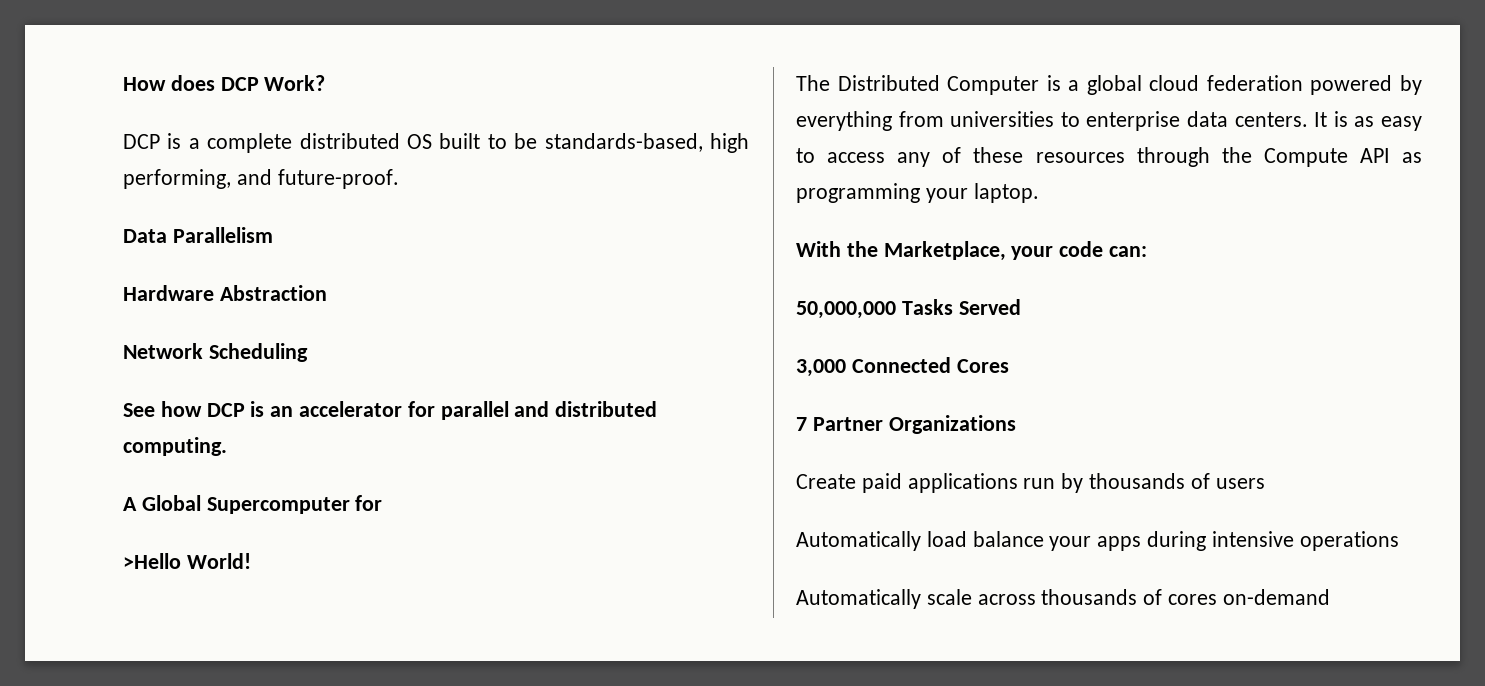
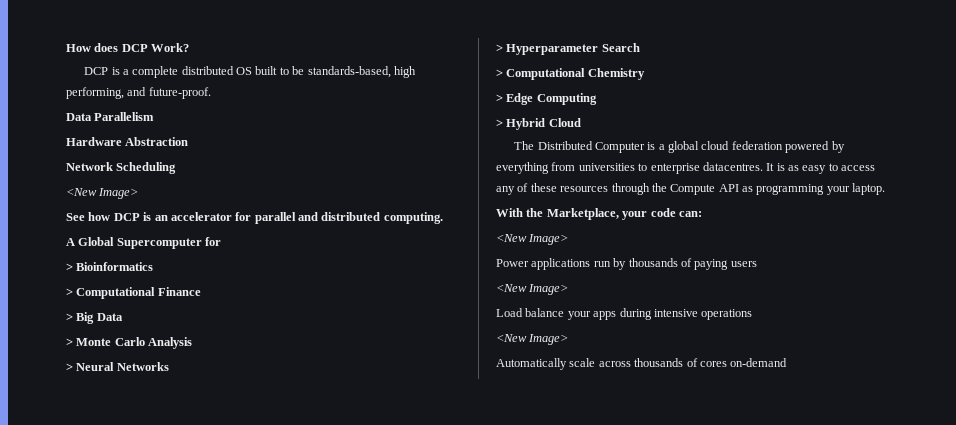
(308, 352) none -> [66,188,139,199] // <New Image>
[123,553,251,569] >Hello World! -> [66,262,154,271] [66,287,201,299] [66,312,123,324] [66,337,193,349] [66,362,169,371] [496,43,640,55] [496,68,645,80] [496,93,597,105] [496,118,581,130] > Bioinformatics // > Computational Finance // > Big Data // > Monte Carlo Analysis // > Neural Networks // > Hyperparameter Search // > Computational Chemistry // > Edge Computing // > Hybrid Cloud
[1187,111,1308,127] data centers. -> [702,162,763,171] datacentres.
[796,299,1021,319] [796,357,1009,377] [796,415,1016,434] [796,473,902,493] 50,000,000 Tasks Served // 3,000 Connected Cores // 7 Partner Organizations // Create paid -> [496,234,569,245] [496,259,529,267] <New Image> // Power
(1210, 481) none -> [694,259,729,270] paying
[796,531,967,551] Automatically load -> [496,284,569,295] [496,308,523,317] <New Image> // Load
(1399, 541) none -> [496,334,569,345] // <New Image>

